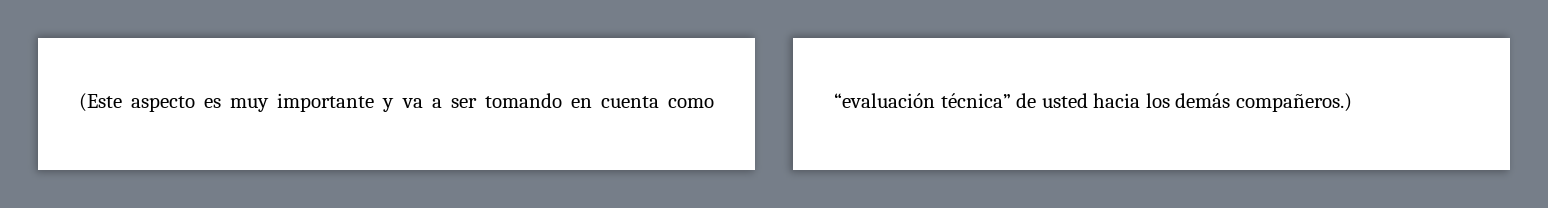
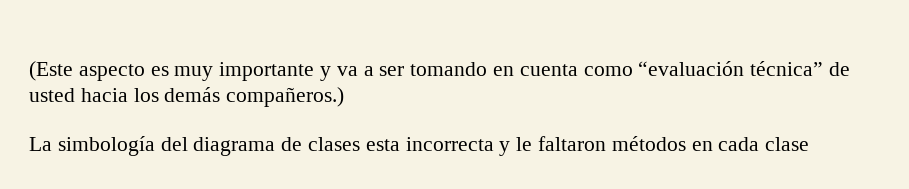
(1352, 102) none -> [29,136,810,156] // La simbología del diagrama de clases esta incorrecta y le faltaron métodos en cada clase

